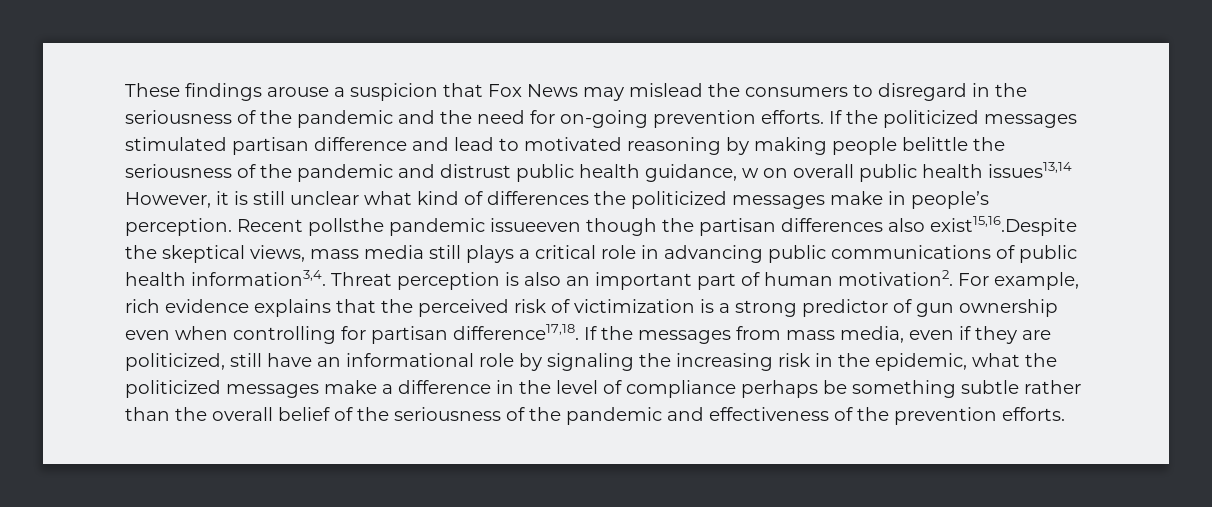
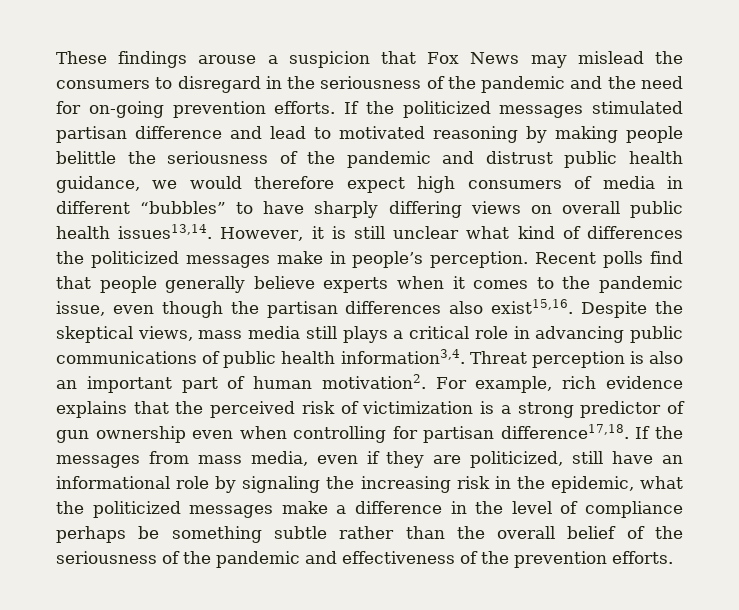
[742,168,759,178] w -> [152,176,684,193] [56,201,521,218] we would therefore expect high consumers of media in different “bubbles” to have sharply differing views
[988,162,1072,178] issues13,14 -> [118,224,213,239] issues13,14.
[308,218,581,236] pollsthe pandemic issueeven -> [603,251,684,268] [56,276,684,293] [56,301,154,316] polls find that people generally believe experts when it comes to the pandemic issue, even
[930,216,1077,236] exist15,16.Despite -> [491,299,648,318] exist15,16. Despite

